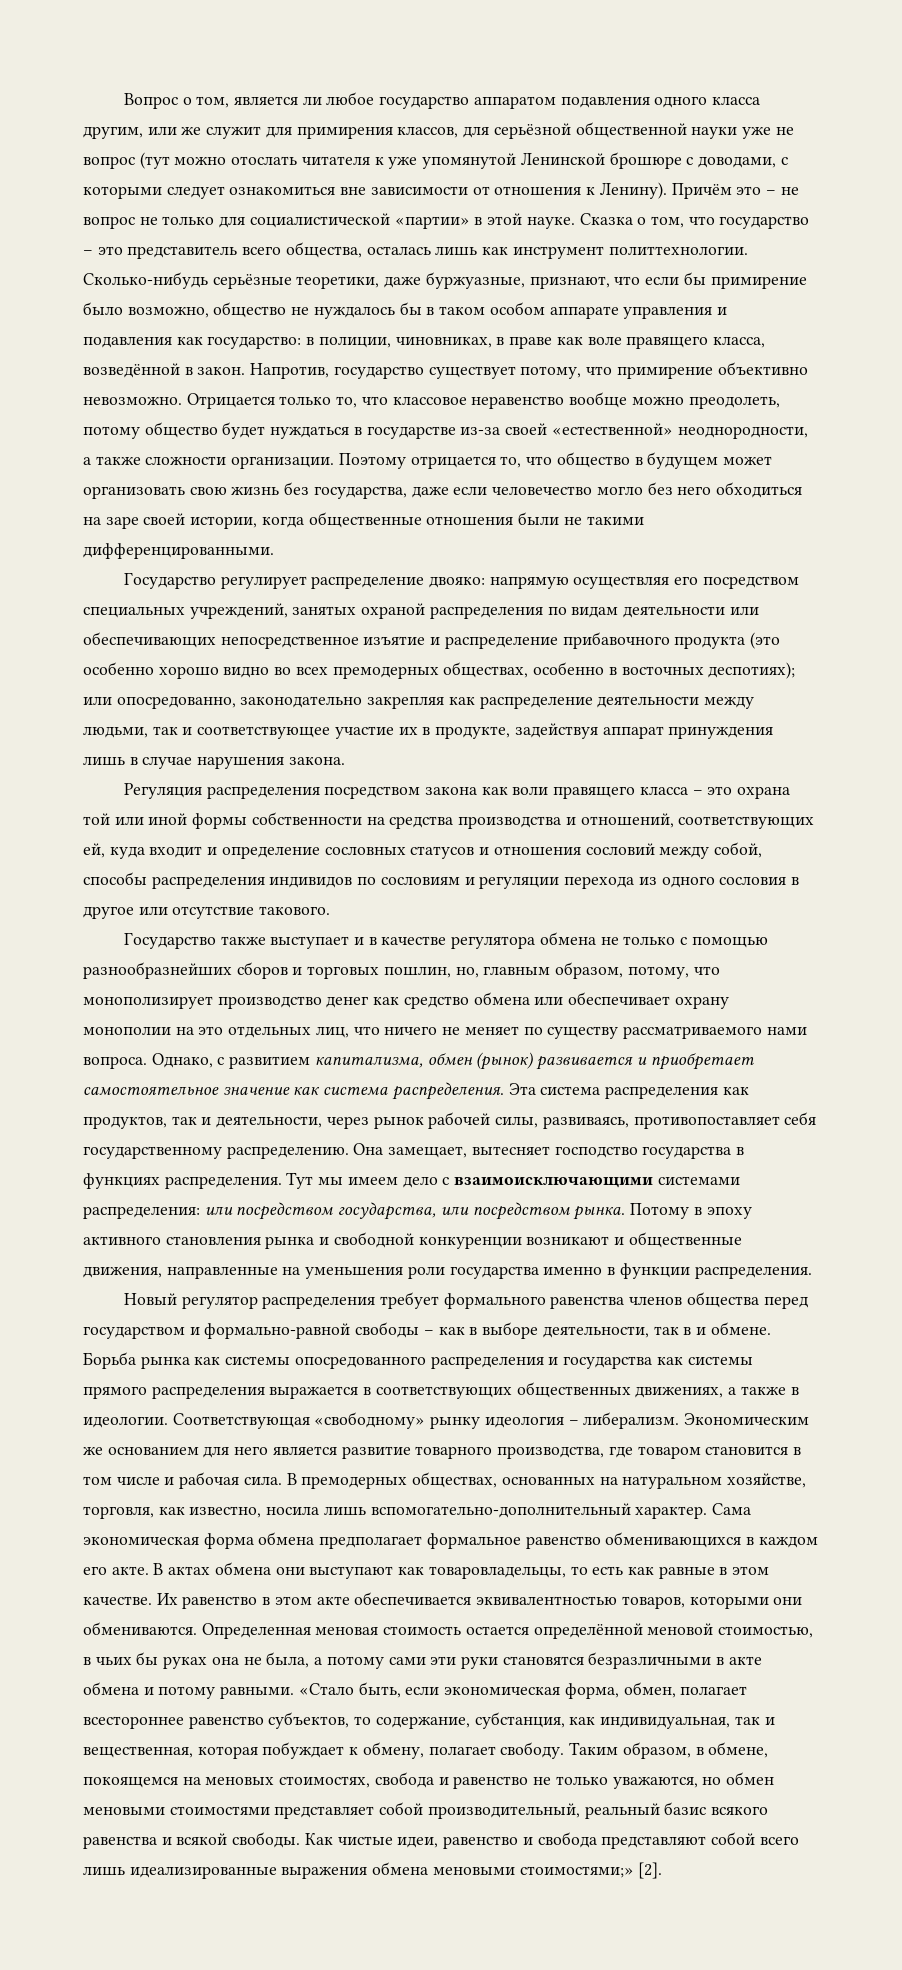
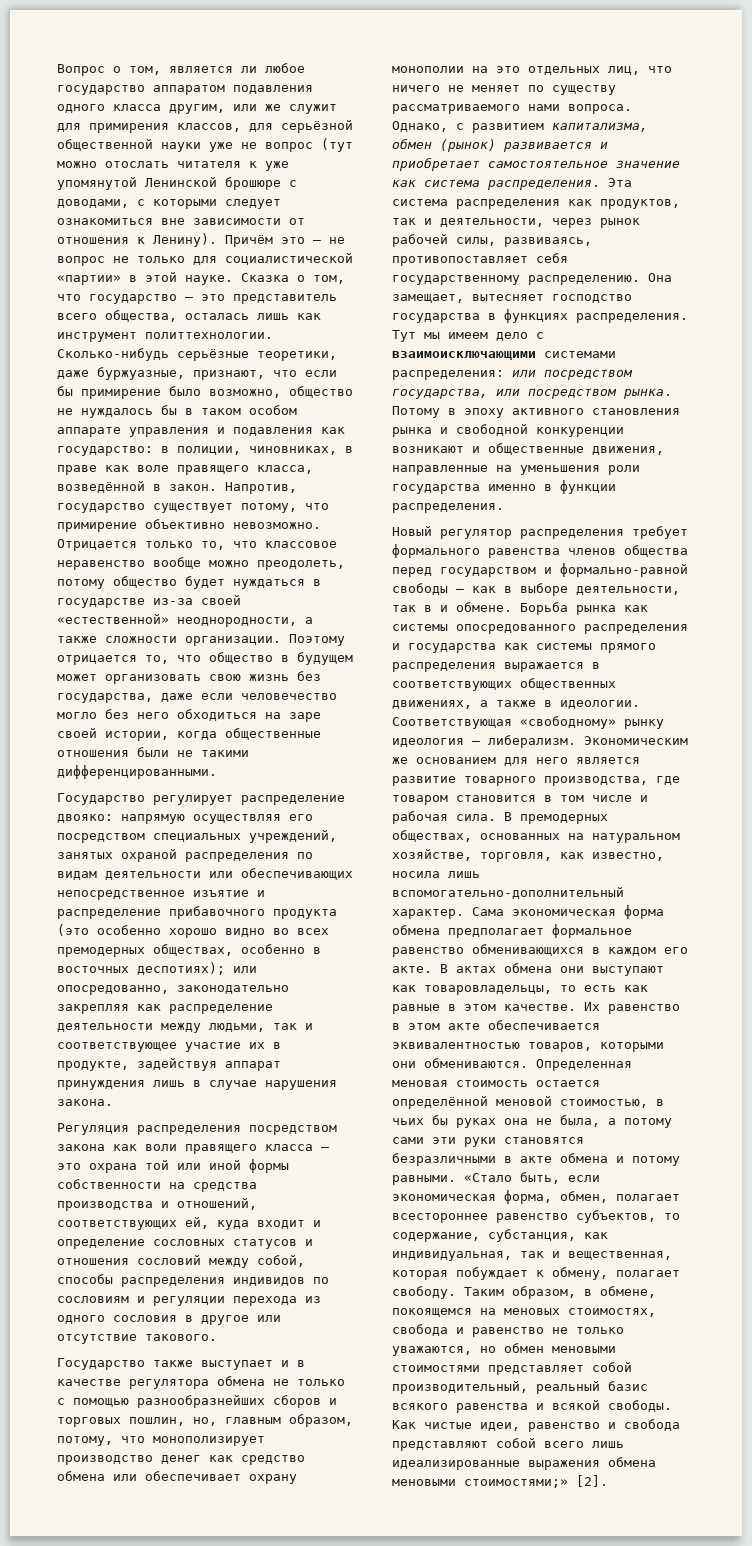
[765,190,776,195] – -> [313,240,321,244] —
[83,250,93,255] – -> [185,297,193,301] —
[692,790,703,795] – -> [321,1147,329,1151] —
[423,1330,434,1335] – -> [456,589,464,593] —
[568,1420,579,1425] – -> [472,741,480,745] —

